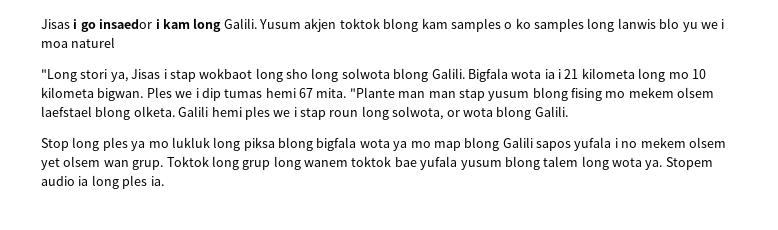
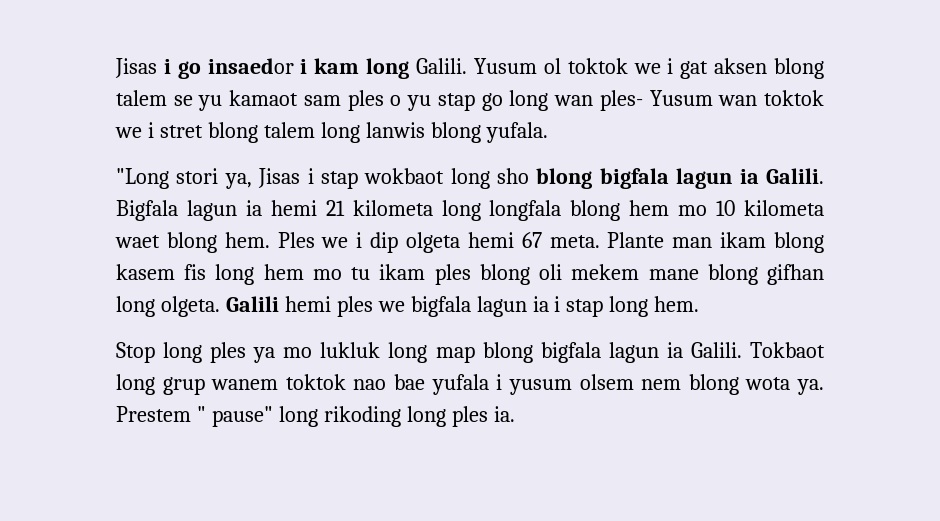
[304,18,725,32] [41,37,116,48] akjen toktok blong kam samples o ko samples long lanwis blo yu we i moa naturel -> [543,58,825,79] [116,90,825,111] [115,122,548,143] ol toktok we i gat aksen blong talem se yu kamaot sam ples o yu stap go long wan ples- Yusum wan toktok we i stret blong talem long lanwis blong yufala.
[311,68,706,82] [41,87,144,101] long solwota blong Galili. Bigfala wota ia i 21 kilometa long mo 10 kilometa bigwan. -> [536,168,824,189] [116,200,824,221] [115,232,270,253] blong bigfala lagun ia Galili. Bigfala lagun ia hemi 21 kilometa long longfala blong hem mo 10 kilometa waet blong hem.
[224,89,263,98] tumas -> [406,232,460,253] olgeta
[316,87,715,101] [41,106,568,120] mita. "Plante man man stap yusum blong fising mo mekem olsem laefstael blong olketa. Galili hemi ples we i stap roun long solwota, or wota blong Galili. -> [549,232,824,253] [116,264,825,285] [116,296,700,317] meta. Plante man ikam blong kasem fis long hem mo tu ikam ples blong oli mekem mane blong gifhan long olgeta. Galili hemi ples we bigfala lagun ia i stap long hem.
[243,137,726,151] [41,156,713,170] [41,176,89,186] piksa blong bigfala wota ya mo map blong Galili sapos yufala i no mekem olsem yet olsem wan grup. Toktok long grup long wanem toktok bae yufala yusum blong talem long wota ya. Stopem audio ia -> [435,342,826,363] [116,374,825,395] [116,406,401,427] map blong bigfala lagun ia Galili. Tokbaot long grup wanem toktok nao bae yufala i yusum olsem nem blong wota ya. Prestem " pause" long rikoding

